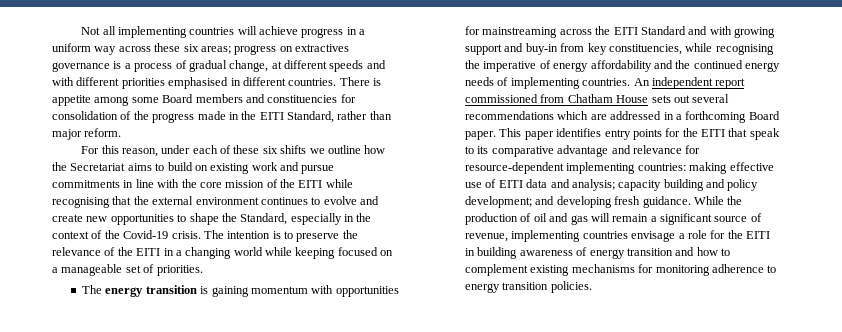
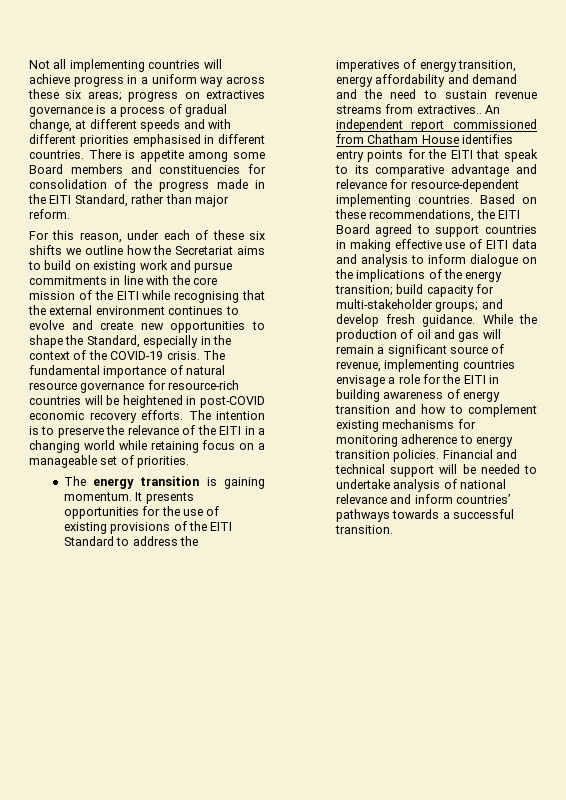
[123,230,169,239] Covid-19 -> [110,351,164,360] COVID-19
(224, 234) none -> [29,365,226,378] [29,380,240,393] [29,395,265,408] [29,410,211,423] fundamental importance of natural resource governance for resource-rich countries will be heightened in post-COVID economic recovery efforts. The
[295,247,378,259] keeping focused -> [150,440,236,453] retaining focus
[250,285,399,297] [465,26,776,38] [465,43,774,55] [465,60,781,72] [465,77,631,89] momentum with opportunities for mainstreaming across the EITI Standard and with growing support and buy-in from key constituencies, while recognising the imperative of energy affordability and the continued energy needs of implementing countries. -> [63,492,194,504] [63,506,220,519] [63,521,233,534] [63,536,198,546] [335,59,516,72] [335,74,517,87] [335,89,537,99] [335,104,482,114] momentum. It presents opportunities for the use of existing provisions of the EITI Standard to address the imperatives of energy transition, energy affordability and demand and the need to sustain revenue streams from extractives..
[651,94,730,103] [465,111,780,123] [465,128,554,140] sets out several recommendations which are addressed in a forthcoming Board paper. This paper -> (459, 139) none
[637,163,686,171] countries: -> [417,194,537,204] [334,209,520,222] [335,224,537,237] [335,240,346,249] countries. Based on these recommendations, the EITI Board agreed to support countries in
[571,179,759,191] [465,196,612,208] analysis; capacity building and policy development; and developing -> [360,254,537,267] [334,269,503,282] [334,284,494,297] [335,299,503,312] [335,314,379,327] analysis to inform dialogue on the implications of the energy transition; build capacity for multi-stakeholder groups; and develop
(592, 287) none -> [442,449,517,459] [334,464,537,477] [335,479,506,492] [335,494,510,504] [335,509,514,522] [334,525,393,534] Financial and technical support will be needed to undertake analysis of national relevance and inform countries’ pathways towards a successful transition.

